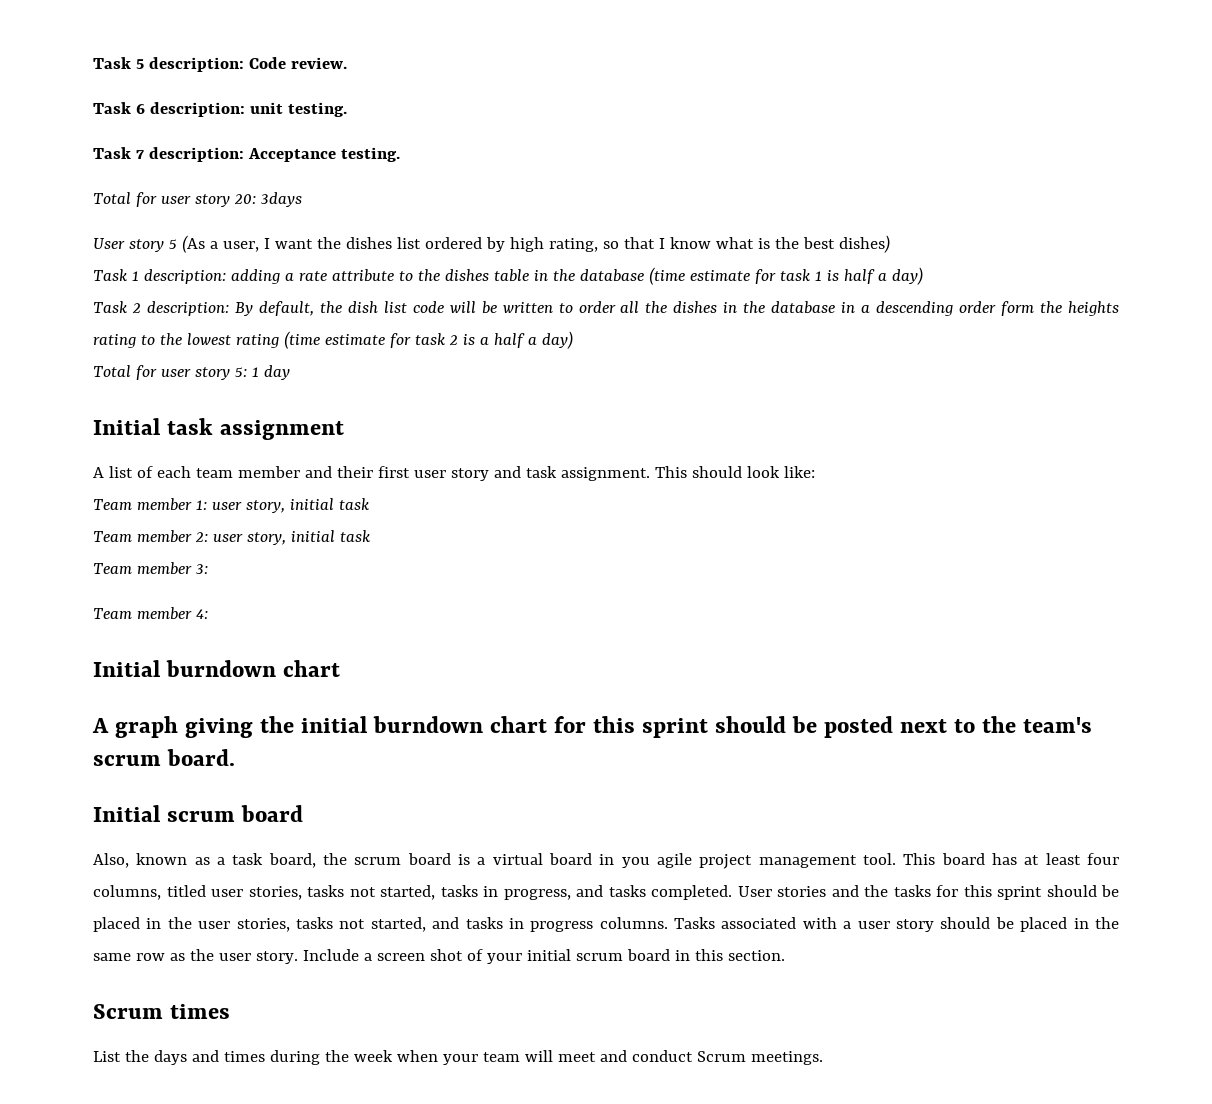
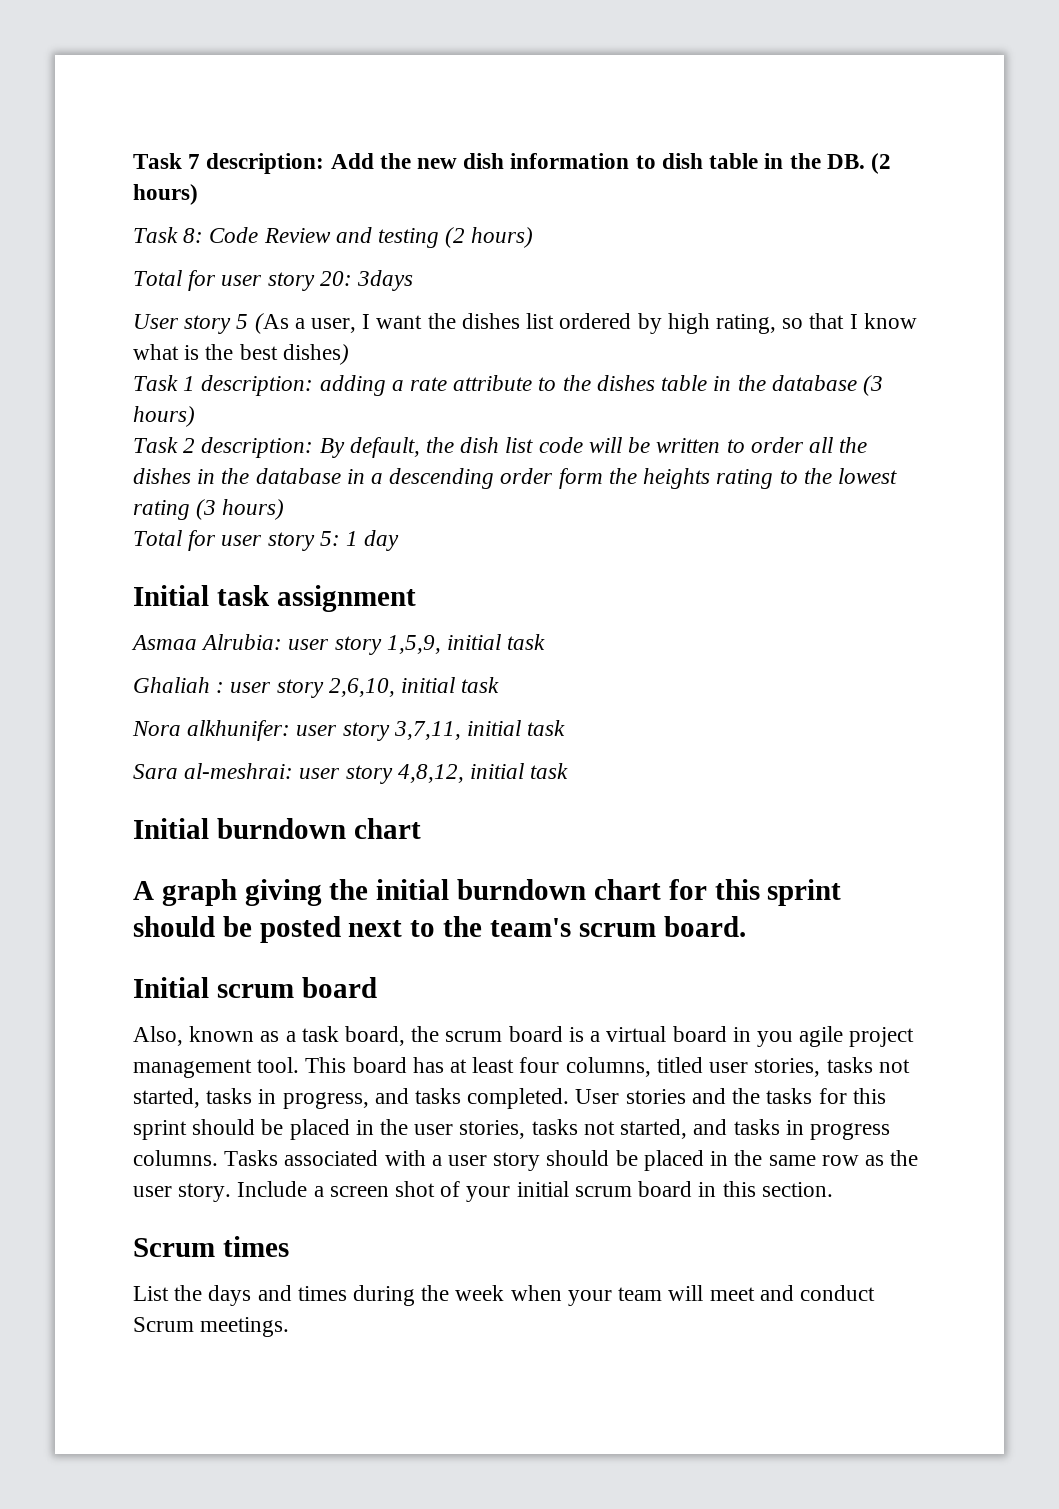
[93,57,347,72] [93,102,347,117] [93,147,400,162] Task 5 description: Code review. // Task 6 description: unit testing. // Task 7 description: Acceptance testing. -> [133,153,891,174] [133,184,198,205] [133,227,534,248] Task 7 description: Add the new dish information to dish table in the DB. (2 hours) // Task 8: Code Review and testing (2 hours)
[648,267,923,285] (time estimate for task 1 is half a day) -> [862,375,883,396] [133,406,195,427] (3 hours)
[283,331,573,349] (time estimate for task 2 is a half a day) -> [196,499,285,520] (3 hours)
[93,466,815,481] [93,498,369,513] [93,530,370,545] [93,562,208,575] [93,607,208,620] A list of each team member and their first user story and task assignment. This should look like: // Team member 1: user story, initial task // Team member 2: user story, initial task // Team member 3: // Team member 4: -> [131,634,546,655] [133,677,500,698] [132,720,566,741] [133,763,569,784] Asmaa Alrubia: user story 1,5,9, initial task // Ghaliah : user story 2,6,10, initial task // Nora alkhunifer: user story 3,7,11, initial task // Sara al-meshrai: user story 4,8,12, initial task

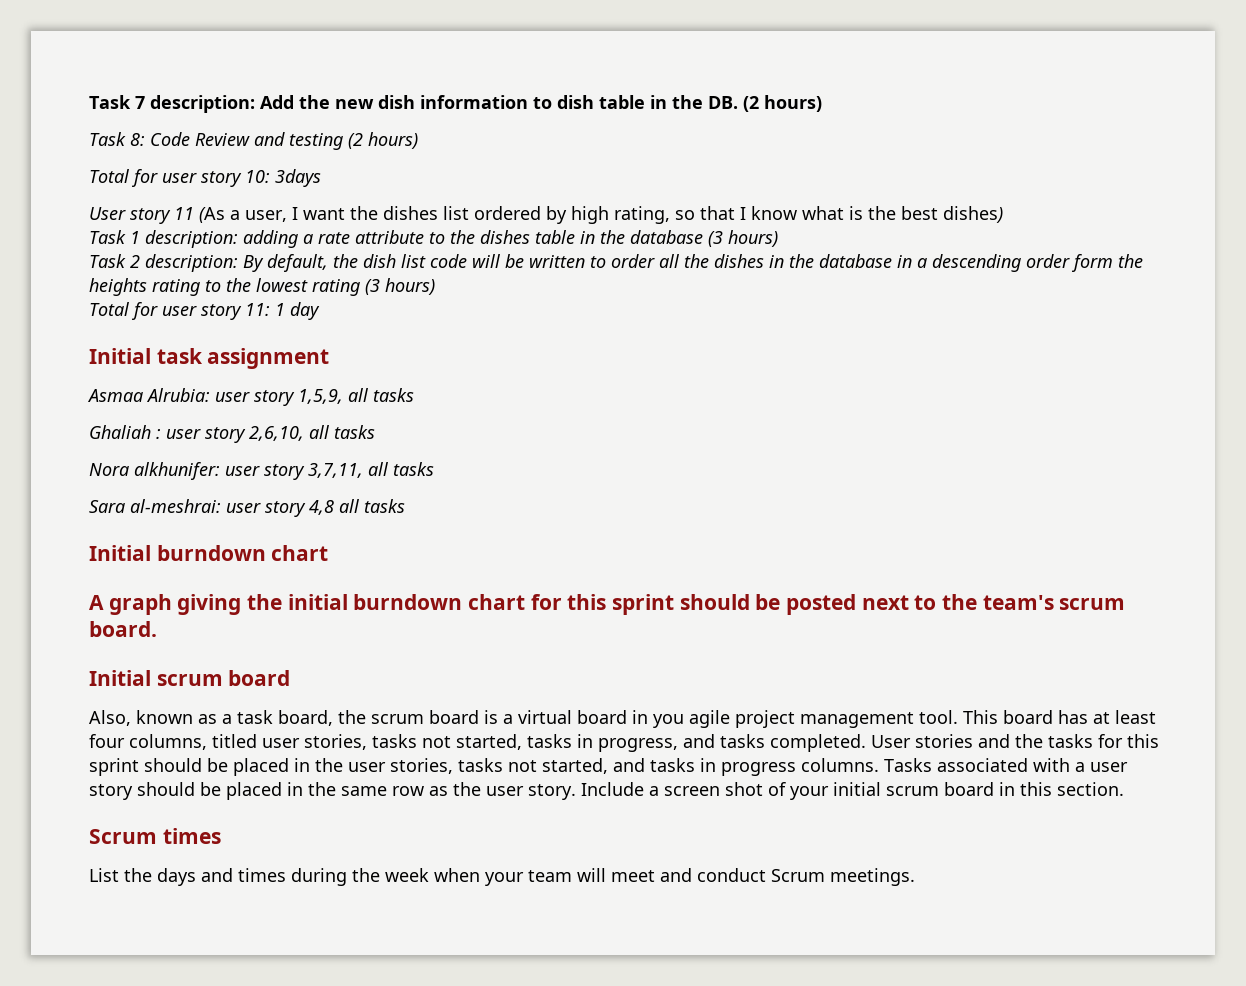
[319,271,352,286] 20: -> [245,170,270,183] 10:
[236,314,249,329] 5 -> [174,207,194,220] 11
[319,531,340,546] 5: -> [245,303,270,316] 11:
[447,634,546,650] initial task -> [348,388,414,402] all tasks
[401,677,500,693] initial task -> [309,425,375,439] all tasks
[467,720,566,736] initial task -> [368,462,434,476] all tasks
[397,763,569,783] 4,8,12, initial task -> [309,499,405,515] 4,8 all tasks

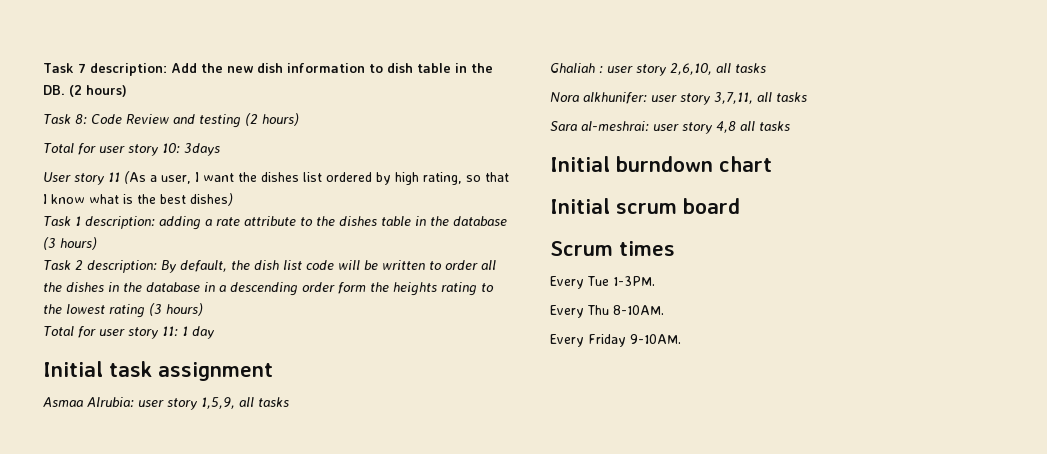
[89,594,1126,615] [89,621,157,637] [89,670,291,686] [89,710,1156,728] [89,734,1159,752] [89,758,1128,776] [89,782,1124,800] [89,828,221,844] [89,868,915,886] A graph giving the initial burndown chart for this sprint should be posted next to the team's scrum board. // Initial scrum board // Also, known as a task board, the scrum board is a virtual board in you agile project management tool. This board has at least four columns, titled user stories, tasks not started, tasks in progress, and tasks completed. User stories and the tasks for this sprint should be placed in the user stories, tasks not started, and tasks in progress columns. Tasks associated with a user story should be placed in the same row as the user story. Include a screen shot of your initial scrum board in this section. // Scrum times // List the days and times during the week when your team will meet and conduct Scrum meetings. -> [550,198,740,214] [550,241,675,256] [550,276,655,289] [550,305,664,318] [550,334,681,347] Initial scrum board // Scrum times // Every Tue 1-3PM. // Every Thu 8-10AM. // Every Friday 9-10AM.

